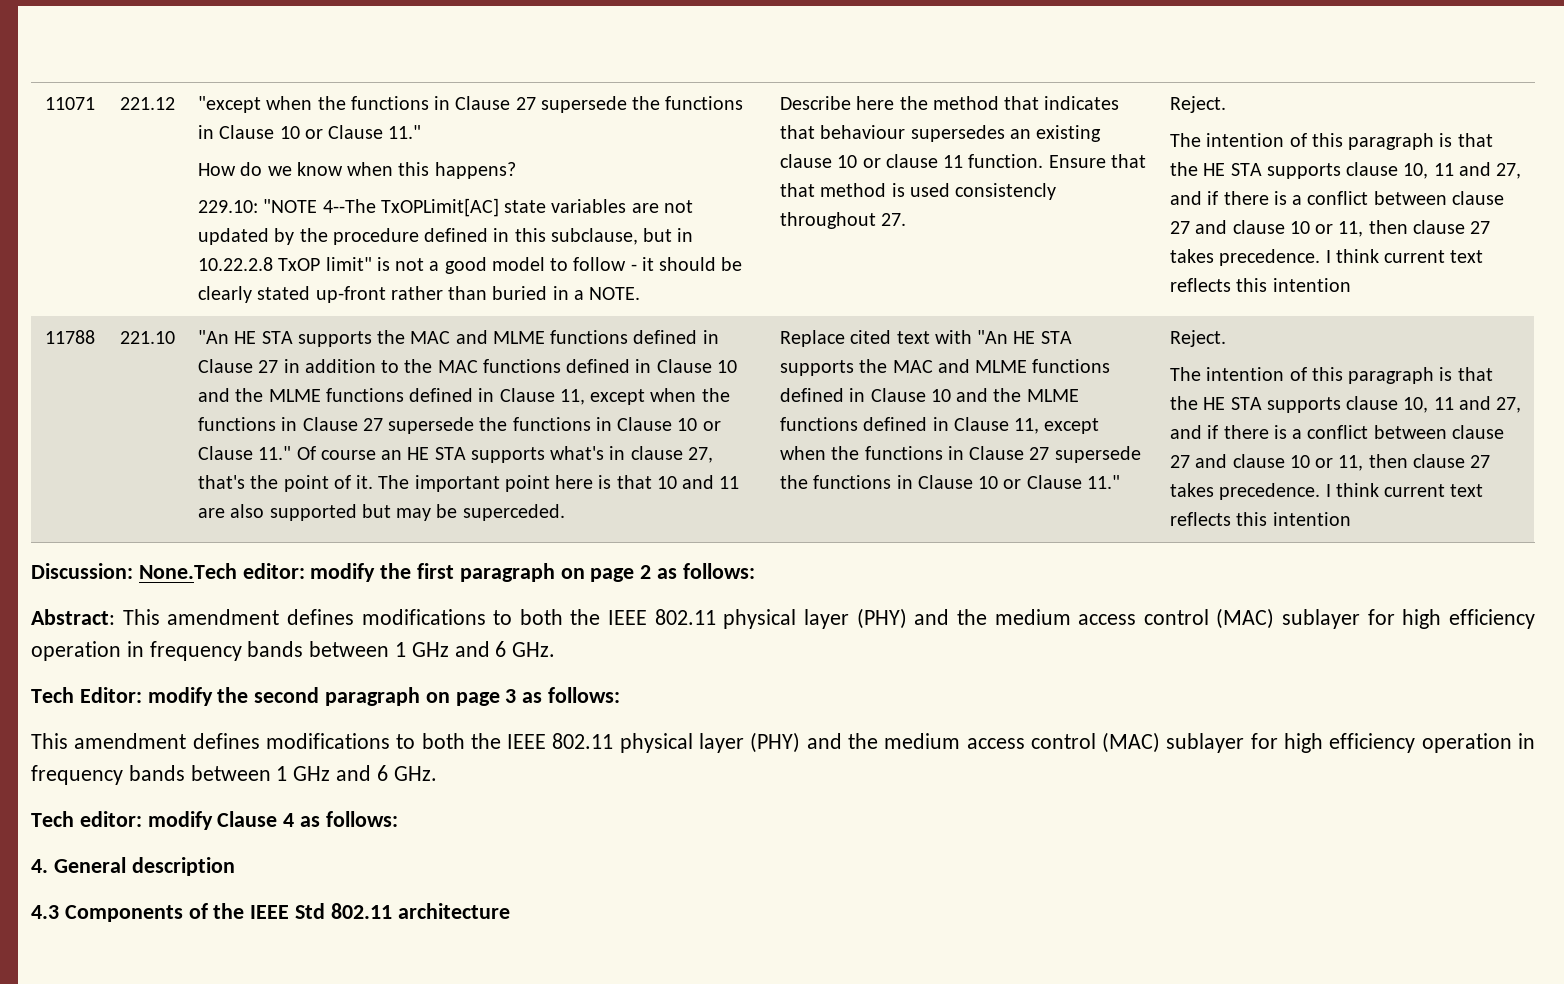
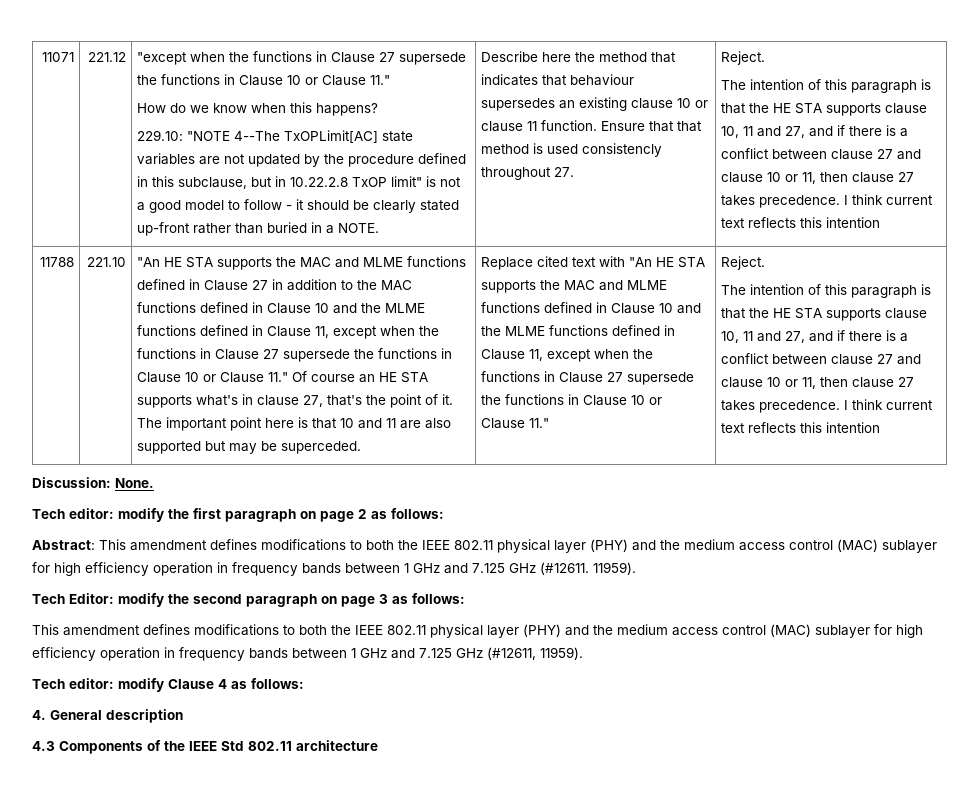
[138,563,237,579] None.Tech -> [115,478,154,488] [32,509,65,519] None. // Tech
[495,641,556,657] 6 GHz. -> [472,562,636,575] 7.125 GHz (#12611. 11959).
[376,765,437,781] 6 GHz. -> [419,647,583,660] 7.125 GHz (#12611, 11959).

